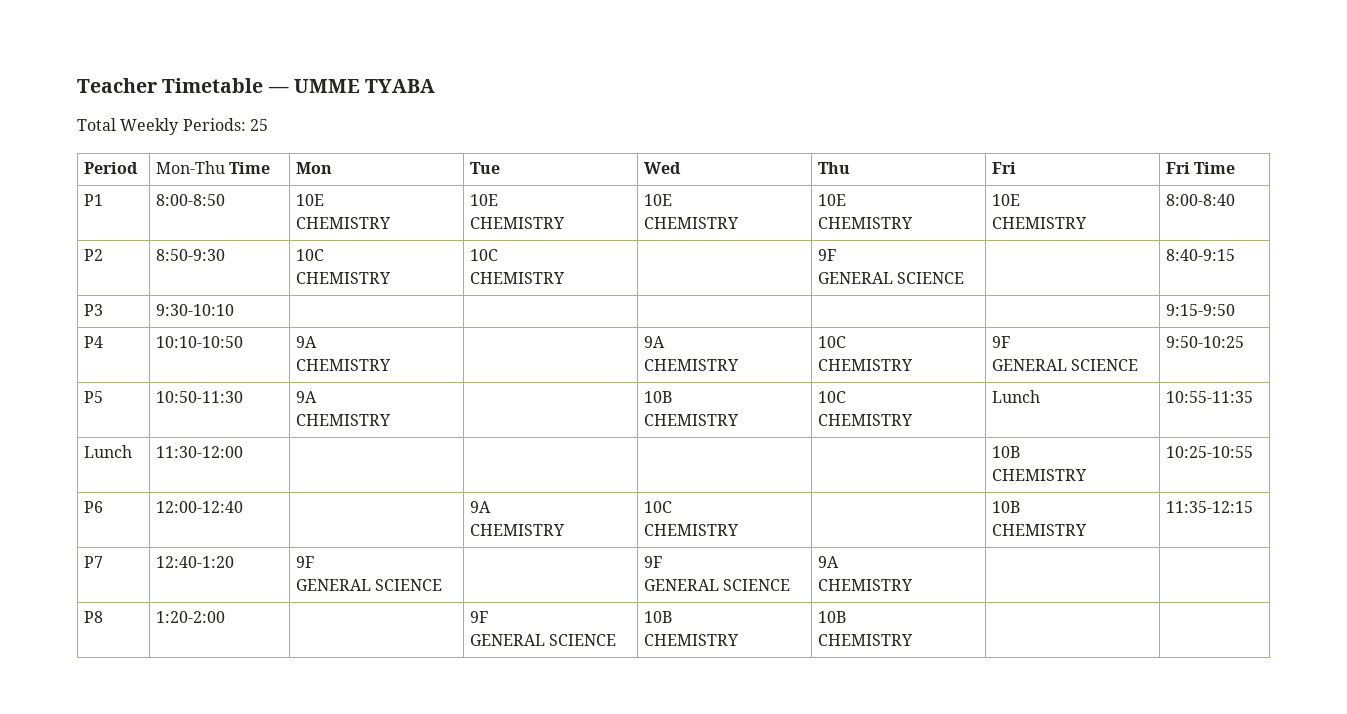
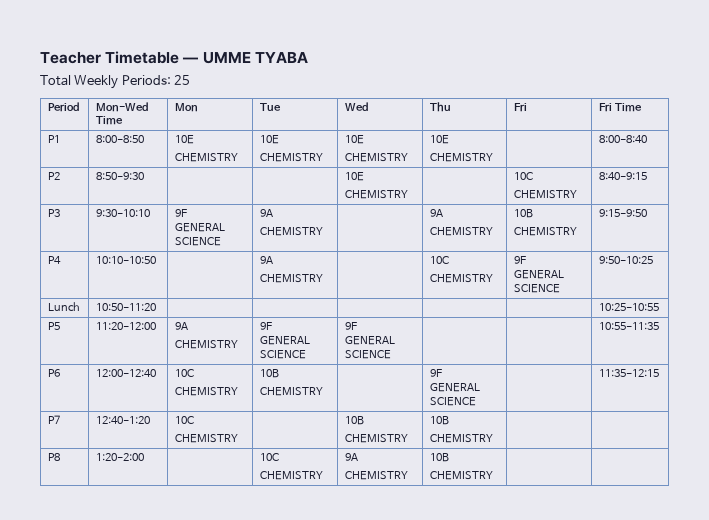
[155,161,225,174] Mon-Thu -> [95,102,148,112] Mon-Wed
[991,194,1020,206] [991,217,1087,229] 10E // CHEMISTRY -> (493, 157) none
[295,249,324,261] [295,272,391,284] [469,249,498,261] [469,272,565,284] [817,249,836,261] [817,272,965,284] 10C // CHEMISTRY | 10C // CHEMISTRY | | 9F // GENERAL SCIENCE | | -> [344,172,364,181] [344,190,408,199] [513,172,533,180] [513,190,577,199] | | 10E // CHEMISTRY | | 10C // CHEMISTRY |
[1165,304,1235,316] [83,336,103,348] [155,336,243,348] | | | | | 9:15-9:50 // P4 | 10:10-10:50 -> [174,209,187,217] [174,223,225,232] [174,237,221,246] 9F // GENERAL SCIENCE
(739, 365) none -> [513,209,533,218] [513,227,577,236] [598,209,647,217] [47,256,61,264] [95,256,156,264] [259,256,273,264] [259,274,323,283] | 10B // CHEMISTRY | 9:15-9:50 // P4 | 10:10-10:50 | | 9A // CHEMISTRY |
(1244, 342) none -> [47,302,80,311] [95,303,156,311] [598,303,659,311] // Lunch | 10:50-11:20 | | | | | | 10:25-10:55
[155,391,243,403] [295,391,317,403] [295,414,391,426] [643,391,672,403] [643,414,739,426] [817,391,846,403] [817,414,913,426] [991,390,1040,403] [1165,391,1253,403] [83,445,132,458] [155,446,243,458] [991,446,1020,458] [991,469,1087,481] [1165,446,1253,458] [83,501,103,513] [155,501,243,513] [469,501,491,513] [469,524,565,536] [643,501,672,513] [643,524,739,536] [991,501,1020,513] [991,524,1087,536] [1165,501,1253,513] [83,556,103,568] [155,556,234,568] [295,556,314,568] [295,579,443,591] [643,556,662,568] [643,579,791,591] [817,556,839,568] 10:50-11:30 | 9A // CHEMISTRY | | 10B // CHEMISTRY | 10C // CHEMISTRY | Lunch | 10:55-11:35 // Lunch | 11:30-12:00 | | | | | 10B // CHEMISTRY | 10:25-10:55 // P6 | 12:00-12:40 | | 9A // CHEMISTRY | 10C // CHEMISTRY | | 10B // CHEMISTRY | 11:35-12:15 // P7 | 12:40-1:20 | 9F // GENERAL SCIENCE | | 9F // GENERAL SCIENCE | 9A -> [95,322,156,330] [174,322,188,330] [174,340,238,349] [259,322,272,330] [259,336,310,345] [259,350,306,359] [344,322,357,330] [344,336,395,345] [344,350,391,359] [598,322,659,330] [47,369,60,377] [95,369,156,377] [174,369,194,377] [174,387,238,396] [259,369,279,378] [259,387,323,396] [429,369,442,377] [429,383,480,392] [429,397,476,406] [598,369,659,377] [47,415,60,424] [95,416,150,424] [174,416,194,424] [174,434,238,443] [344,416,364,425] [344,434,408,443] [429,416,449,425] 11:20-12:00 | 9A // CHEMISTRY | 9F // GENERAL SCIENCE | 9F // GENERAL SCIENCE | | | 10:55-11:35 // P6 | 12:00-12:40 | 10C // CHEMISTRY | 10B // CHEMISTRY | | 9F // GENERAL SCIENCE | | 11:35-12:15 // P7 | 12:40-1:20 | 10C // CHEMISTRY | | 10B // CHEMISTRY | 10B
[469,611,488,623] [469,634,617,646] [643,611,672,623] 9F // GENERAL SCIENCE | 10B -> [259,453,279,461] [259,471,323,480] [344,453,358,461] 10C // CHEMISTRY | 9A

